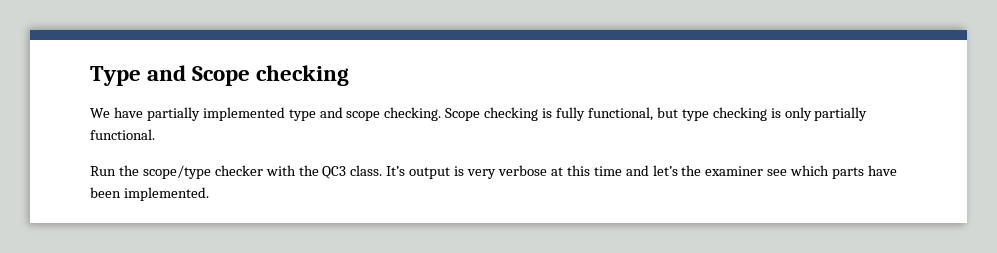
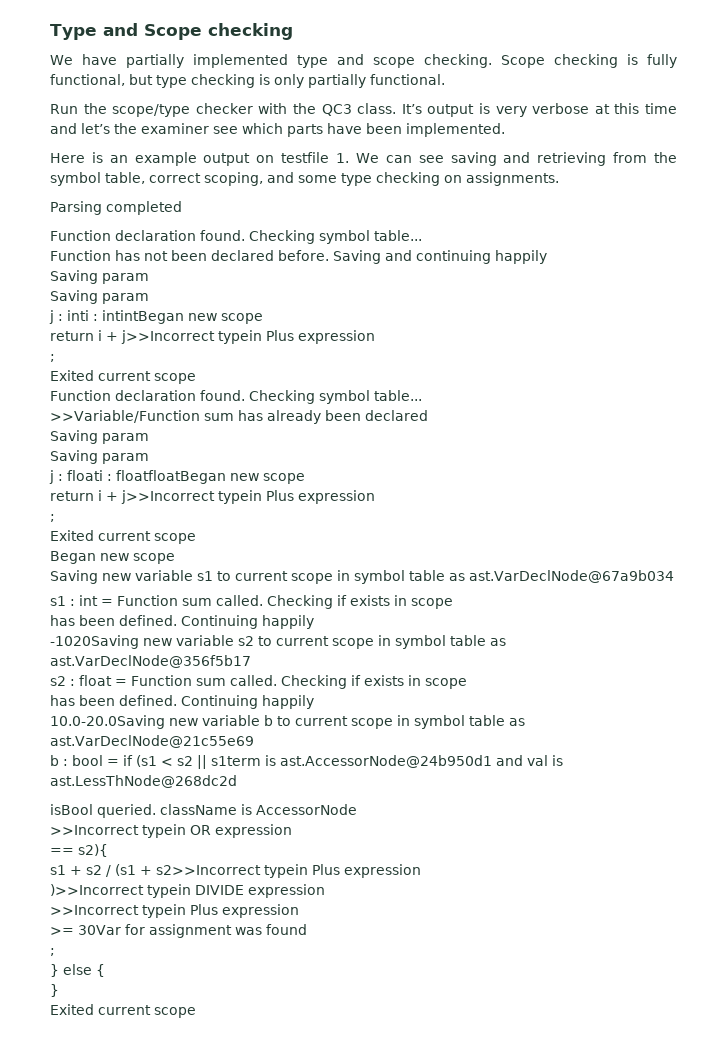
(209, 194) none -> [50,152,678,166] [50,172,559,186] [50,201,182,215] [50,230,422,244] [50,250,547,264] [50,270,149,284] [50,290,149,304] [49,310,263,324] [50,330,375,344] [50,354,55,362] [50,370,196,384] [50,390,422,404] [50,410,428,424] [50,430,149,444] [50,450,149,464] [49,470,305,484] [50,490,375,504] [50,514,55,522] [50,530,196,544] [50,551,175,564] [50,570,674,584] [50,595,453,609] [50,615,314,629] [50,635,506,649] [50,655,251,668] [50,675,467,689] [50,695,314,709] [50,715,525,729] [50,735,254,748] [50,755,563,769] [50,775,237,788] [50,804,357,818] [50,824,292,838] [50,844,108,857] [50,864,421,878] [50,884,325,898] [50,904,299,918] [50,924,307,938] [50,948,55,956] [50,964,105,977] [50,984,59,997] [50,1004,196,1018] // Here is an example output on testfile 1. We can see saving and retrieving from the symbol table, correct scoping, and some type checking on assignments. // Parsing completed // Function declaration found. Checking symbol table... // Function has not been declared before. Saving and continuing happily // Saving param // Saving param // j : inti : intintBegan new scope // return i + j>>Incorrect typein Plus expression // ; // Exited current scope // Function declaration found. Checking symbol table... // >>Variable/Function sum has already been declared // Saving param // Saving param // j : floati : floatfloatBegan new scope // return i + j>>Incorrect typein Plus expression // ; // Exited current scope // Began new scope // Saving new variable s1 to current scope in symbol table as ast.VarDeclNode@67a9b034 // s1 : int = Function sum called. Checking if exists in scope // has been defined. Continuing happily // -1020Saving new variable s2 to current scope in symbol table as ast.VarDeclNode@356f5b17 // s2 : float = Function sum called. Checking if exists in scope // has been defined. Continuing happily // 10.0-20.0Saving new variable b to current scope in symbol table as ast.VarDeclNode@21c55e69 // b : bool = if (s1 < s2 || s1term is ast.AccessorNode@24b950d1 and val is ast.LessThNode@268dc2d // isBool queried. className is AccessorNode // >>Incorrect typein OR expression // == s2){ // s1 + s2 / (s1 + s2>>Incorrect typein Plus expression // )>>Incorrect typein DIVIDE expression // >>Incorrect typein Plus expression // >= 30Var for assignment was found // ; // } else { // } // Exited current scope

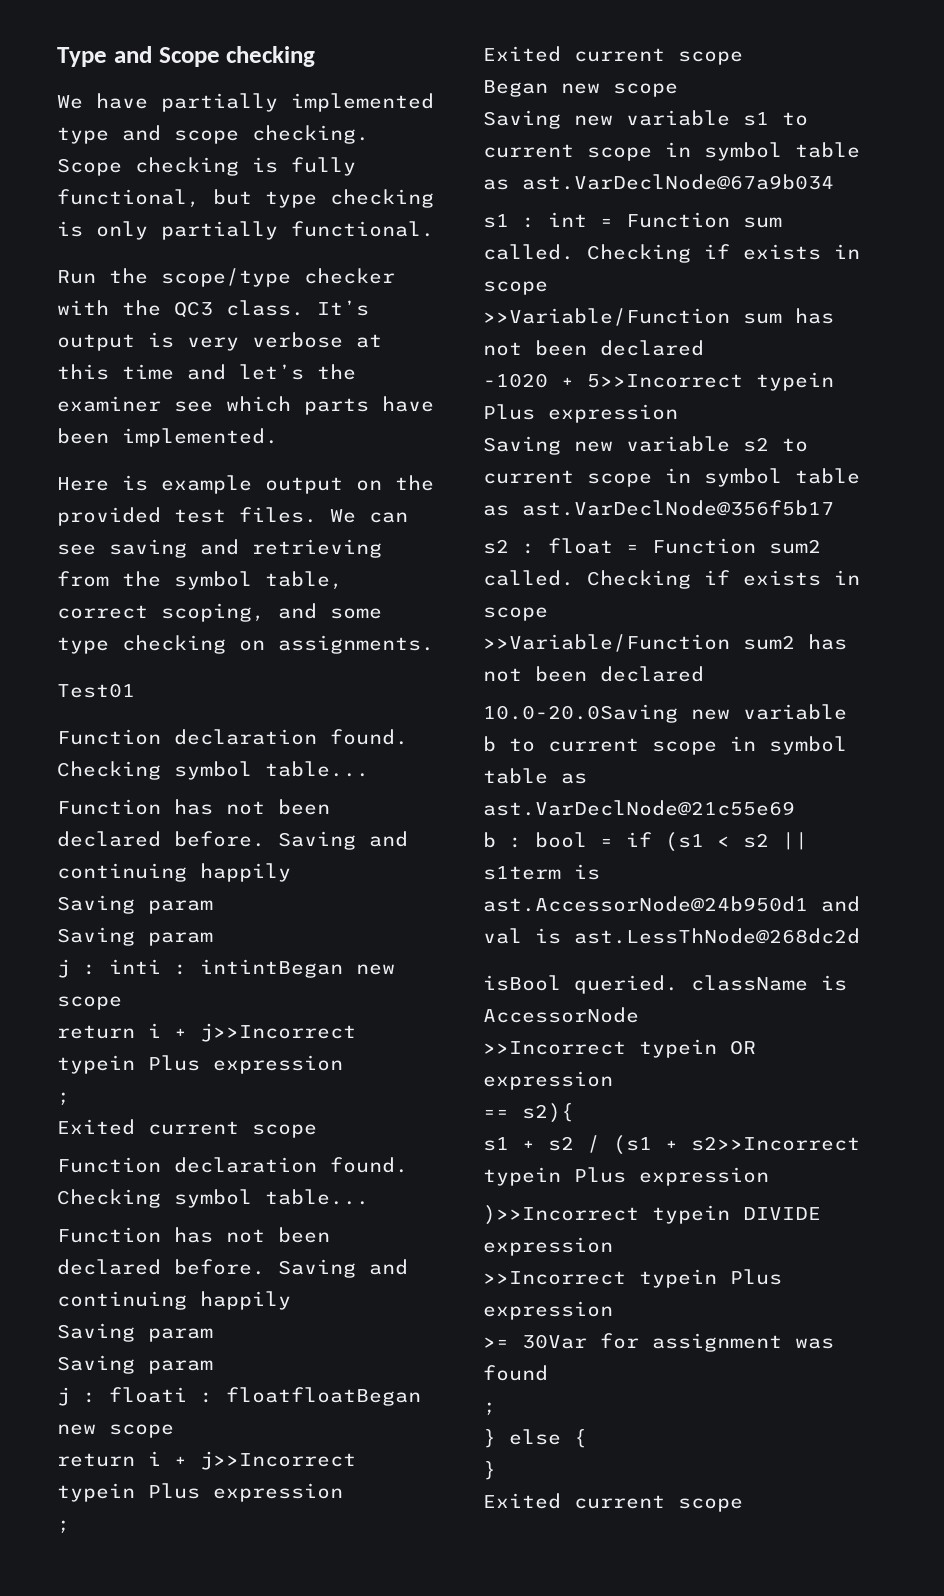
[109,155,128,163] an -> (148, 483) none
[281,152,350,163] testfile 1. -> [395,475,434,491] [57,507,317,526] the provided test files.
[50,201,182,215] Parsing completed -> [57,683,135,698] Test01
[50,410,428,424] >>Variable/Function sum has already been declared -> [57,1227,330,1243] [57,1259,408,1278] [57,1291,291,1310] Function has not been declared before. Saving and continuing happily
[50,615,314,629] [50,635,139,649] has been defined. Continuing happily // -1020Saving -> [483,308,834,326] [483,340,704,356] [483,372,834,391] [483,404,678,423] [483,436,561,455] >>Variable/Function sum has not been declared // -1020 + 5>>Incorrect typein Plus expression // Saving
[196,675,467,689] [50,695,314,709] sum called. Checking if exists in scope // has been defined. Continuing happily -> [769,539,821,554] [483,570,860,589] [483,607,548,621] [483,634,847,652] [483,666,704,682] sum2 called. Checking if exists in scope // >>Variable/Function sum2 has not been declared

